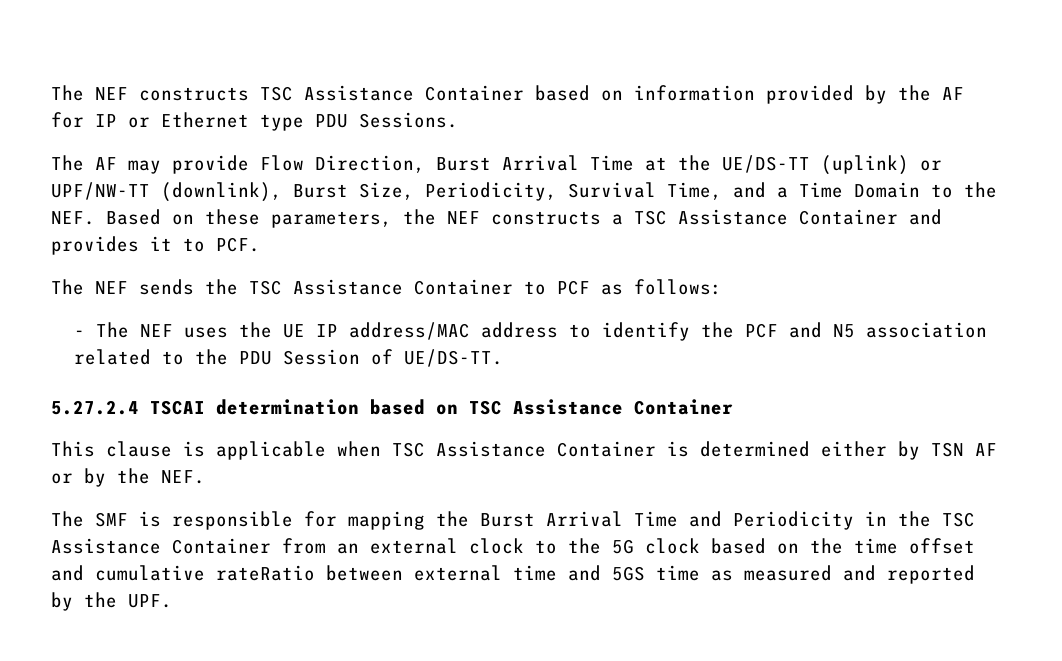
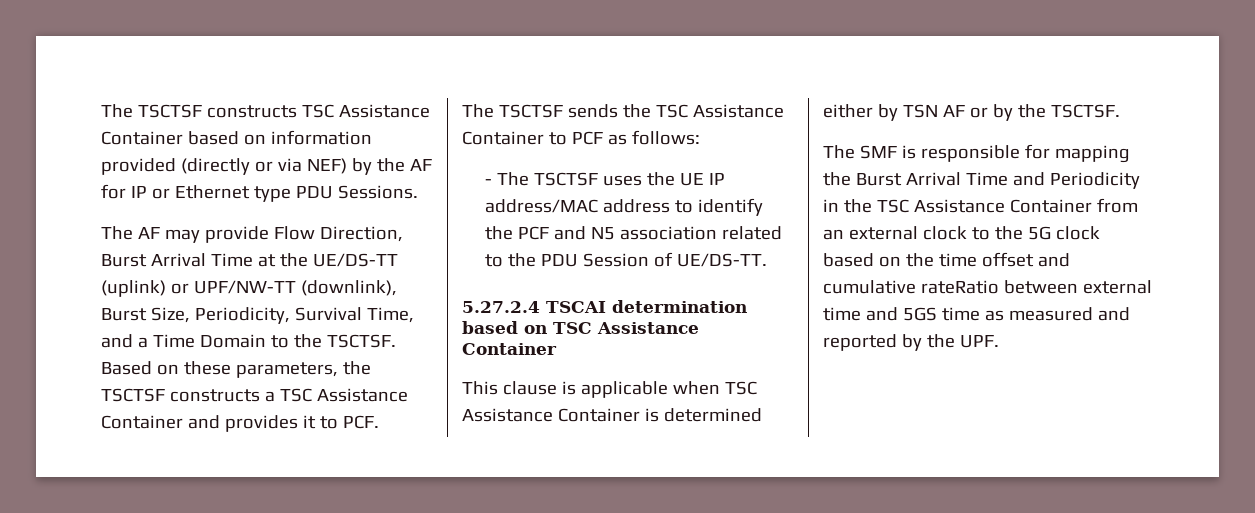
[51,85,128,101] The NEF -> [101,104,202,118] The TSCTSF
(854, 94) none -> [180,158,347,175] (directly or via NEF)
[51,211,95,225] NEF. -> [326,334,396,348] TSCTSF.
[447,211,480,224] NEF -> [101,388,165,402] TSCTSF
[95,281,128,294] NEF -> [498,104,563,118] TSCTSF
[139,324,173,337] NEF -> [533,172,598,186] TSCTSF
[161,470,205,484] NEF. -> [1050,104,1120,118] TSCTSF.

